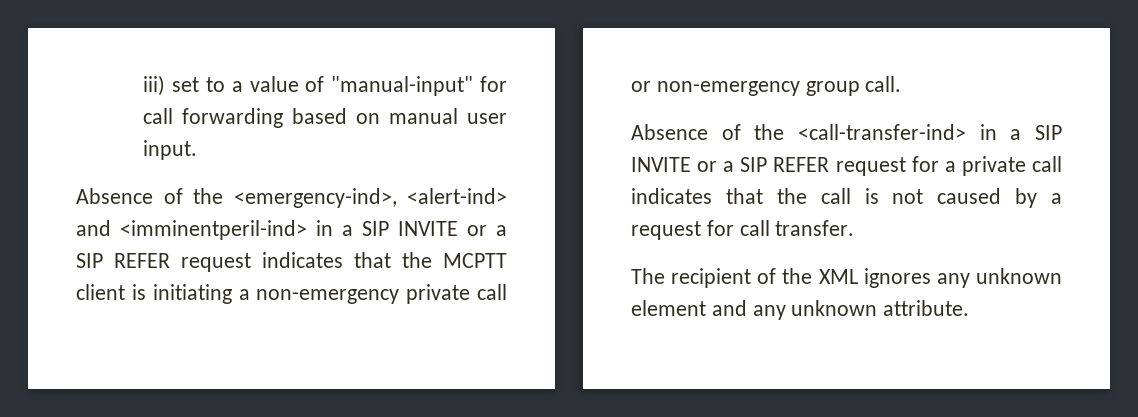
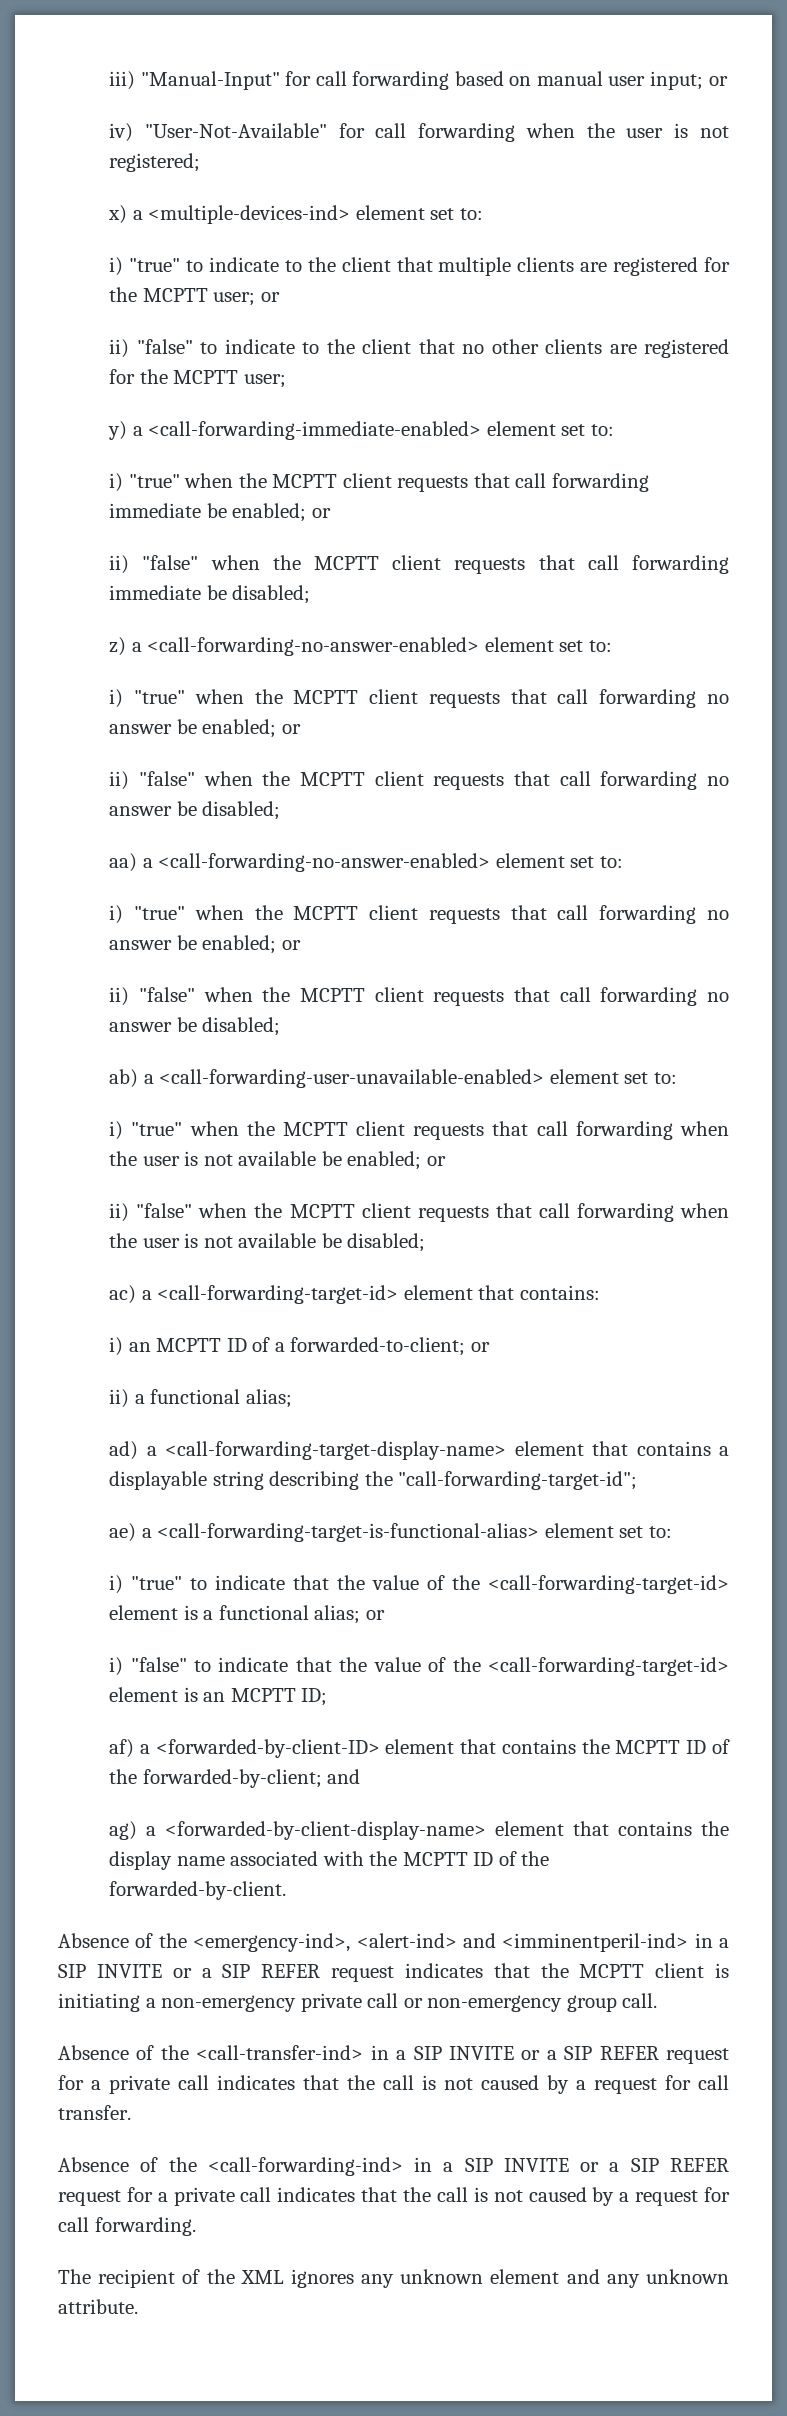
[172,76,474,96] set to a value of "manual-input" -> [140,71,280,90] "Manual-Input"
[143,140,198,160] input. -> [649,71,728,90] [109,123,729,142] [109,153,201,172] [108,205,483,224] [109,257,731,276] [109,287,280,306] [109,339,730,358] [109,369,286,388] [108,421,614,440] [109,473,649,492] [109,503,331,522] [109,555,729,574] [109,585,311,604] [109,637,612,656] [109,689,729,708] [109,719,301,738] [109,771,729,790] [109,801,281,820] [109,853,623,872] [109,905,729,924] [109,935,301,954] [109,987,729,1006] [109,1017,281,1036] [109,1069,677,1088] [109,1121,730,1140] [109,1151,446,1170] [109,1203,730,1222] [109,1233,426,1252] [109,1285,600,1304] [109,1337,490,1356] [109,1389,292,1408] [109,1441,729,1460] [109,1471,638,1490] [109,1523,672,1542] [109,1575,729,1594] [109,1605,385,1624] [109,1657,729,1676] [109,1687,328,1706] [109,1739,730,1758] [109,1769,361,1788] [109,1821,729,1840] [109,1851,550,1870] [109,1881,287,1900] input; or // iv) "User-Not-Available" for call forwarding when the user is not registered; // x) a <multiple-devices-ind> element set to: // i) "true" to indicate to the client that multiple clients are registered for the MCPTT user; or // ii) "false" to indicate to the client that no other clients are registered for the MCPTT user; // y) a <call-forwarding-immediate-enabled> element set to: // i) "true" when the MCPTT client requests that call forwarding immediate be enabled; or // ii) "false" when the MCPTT client requests that call forwarding immediate be disabled; // z) a <call-forwarding-no-answer-enabled> element set to: // i) "true" when the MCPTT client requests that call forwarding no answer be enabled; or // ii) "false" when the MCPTT client requests that call forwarding no answer be disabled; // aa) a <call-forwarding-no-answer-enabled> element set to: // i) "true" when the MCPTT client requests that call forwarding no answer be enabled; or // ii) "false" when the MCPTT client requests that call forwarding no answer be disabled; // ab) a <call-forwarding-user-unavailable-enabled> element set to: // i) "true" when the MCPTT client requests that call forwarding when the user is not available be enabled; or // ii) "false" when the MCPTT client requests that call forwarding when the user is not available be disabled; // ac) a <call-forwarding-target-id> element that contains: // i) an MCPTT ID of a forwarded-to-client; or // ii) a functional alias; // ad) a <call-forwarding-target-display-name> element that contains a displayable string describing the "call-forwarding-target-id"; // ae) a <call-forwarding-target-is-functional-alias> element set to: // i) "true" to indicate that the value of the <call-forwarding-target-id> element is a functional alias; or // i) "false" to indicate that the value of the <call-forwarding-target-id> element is an MCPTT ID; // af) a <forwarded-by-client-ID> element that contains the MCPTT ID of the forwarded-by-client; and // ag) a <forwarded-by-client-display-name> element that contains the display name associated with the MCPTT ID of the forwarded-by-client.
(855, 228) none -> [58,2157,729,2176] [58,2187,731,2206] [58,2217,196,2236] // Absence of the <call-forwarding-ind> in a SIP INVITE or a SIP REFER request for a private call indicates that the call is not caused by a request for call forwarding.

